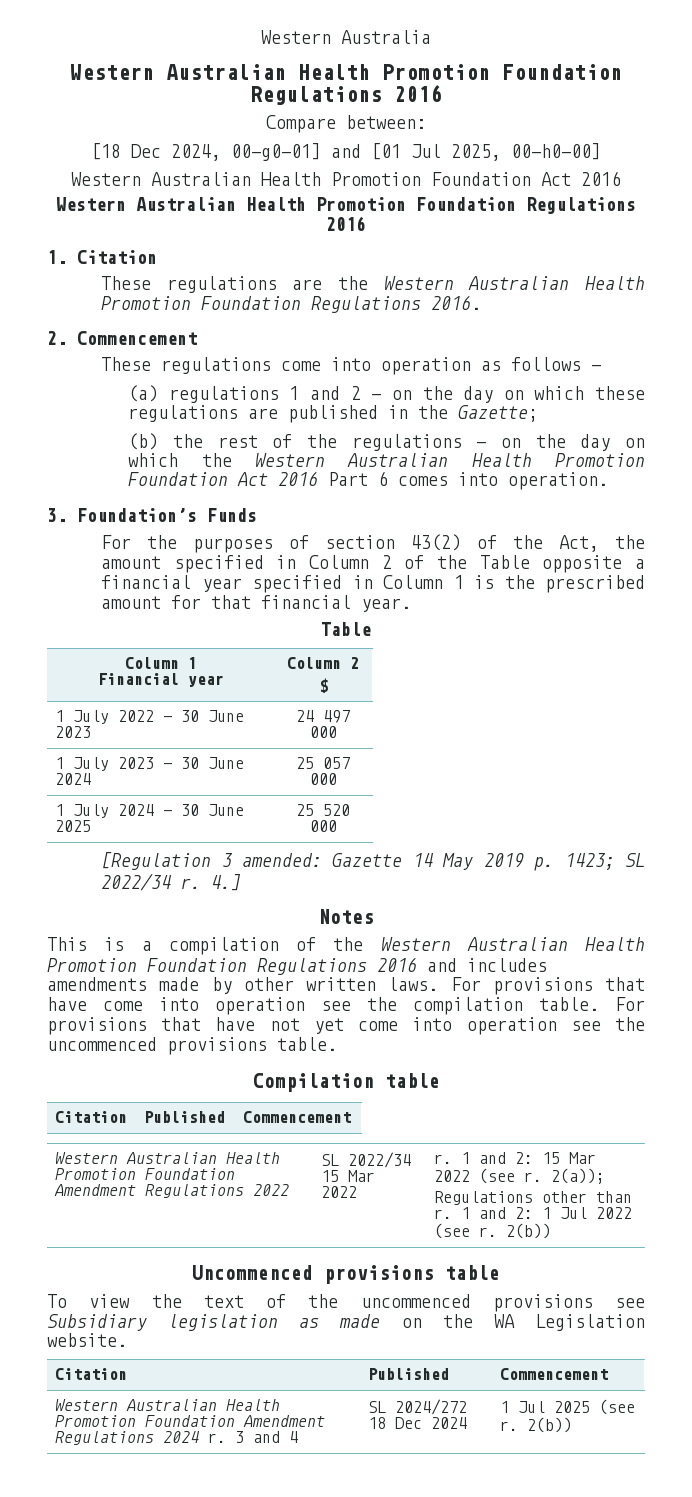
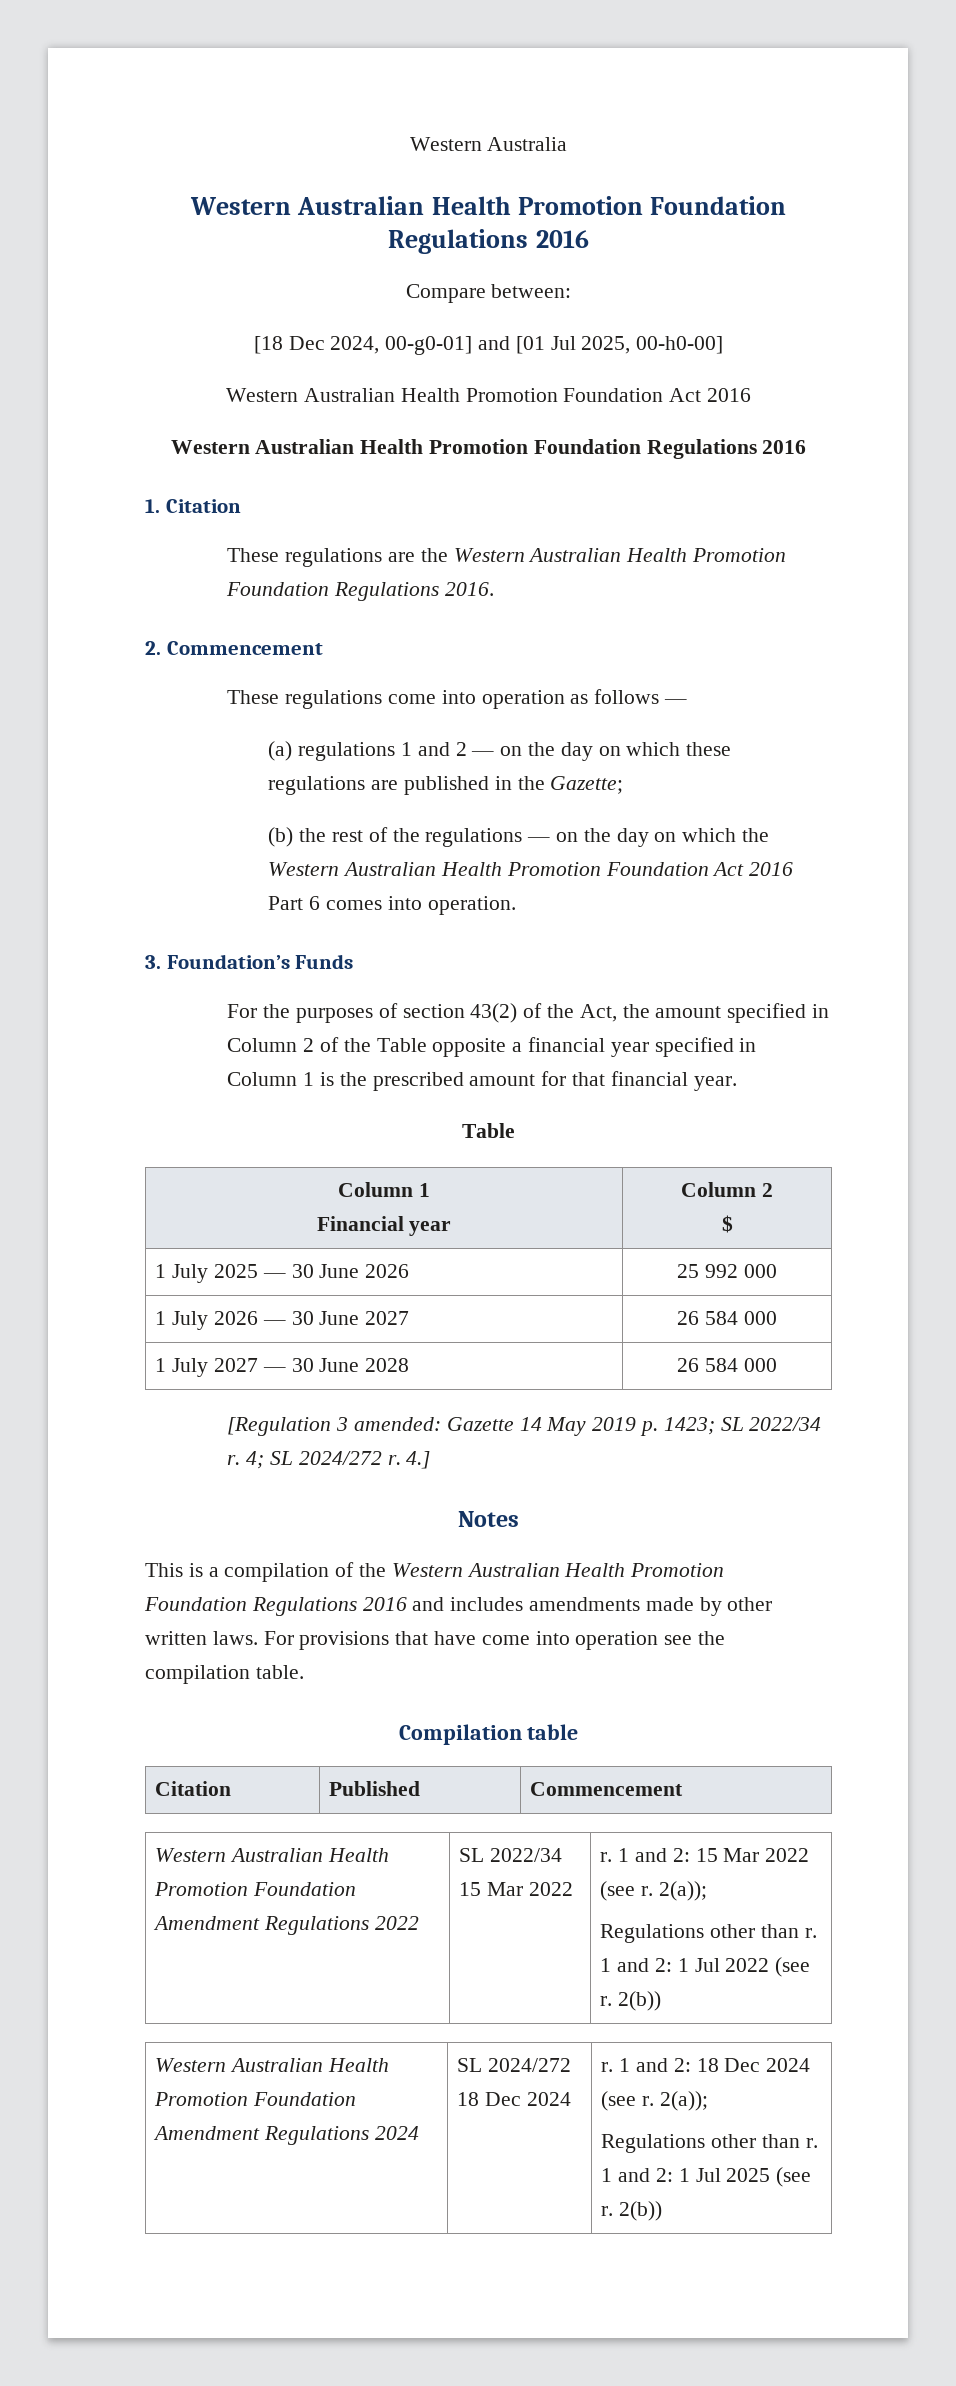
[118,710,245,722] [55,726,92,738] [296,710,350,723] [309,726,337,738] [55,757,245,771] [55,773,92,785] [296,757,350,769] [309,773,337,785] [55,804,245,818] [55,820,92,832] [296,804,350,816] 2022 — 30 June 2023 | 24 497 000 // 1 July 2023 — 30 June 2024 | 25 057 000 // 1 July 2024 — 30 June 2025 | 25 520 -> [213,1264,410,1278] [677,1264,777,1278] [155,1311,410,1330] [677,1311,777,1325] [155,1358,410,1377] [677,1358,738,1372] 2025 — 30 June 2026 | 25 992 000 // 1 July 2026 — 30 June 2027 | 26 584 000 // 1 July 2027 — 30 June 2028 | 26 584
(202, 883) none -> [246,1451,401,1469] 4; SL 2024/272 r.
[615,997,645,1011] [47,1017,645,1035] [47,1037,337,1055] For provisions that have not yet come into operation see the uncommenced provisions table. -> (304, 1672) none
[192,1265,500,1284] [47,1294,645,1312] [47,1314,646,1331] [47,1333,127,1347] [55,1368,128,1380] [368,1368,450,1380] [500,1368,609,1380] // Uncommenced provisions table // To view the text of the uncommenced provisions see Subsidiary legislation as made on the WA Legislation website. // Citation | Published | Commencement -> (662, 2001) none
[208,1431,299,1443] r. 3 and 4 -> (419, 2133) none
(468, 1423) none -> [601,2058,811,2072] [601,2091,708,2111] [601,2134,818,2153] [601,2168,673,2182] r. 1 and 2: 18 Dec 2024 (see r. 2(a)); // Regulations other than r. 1 and 2:

